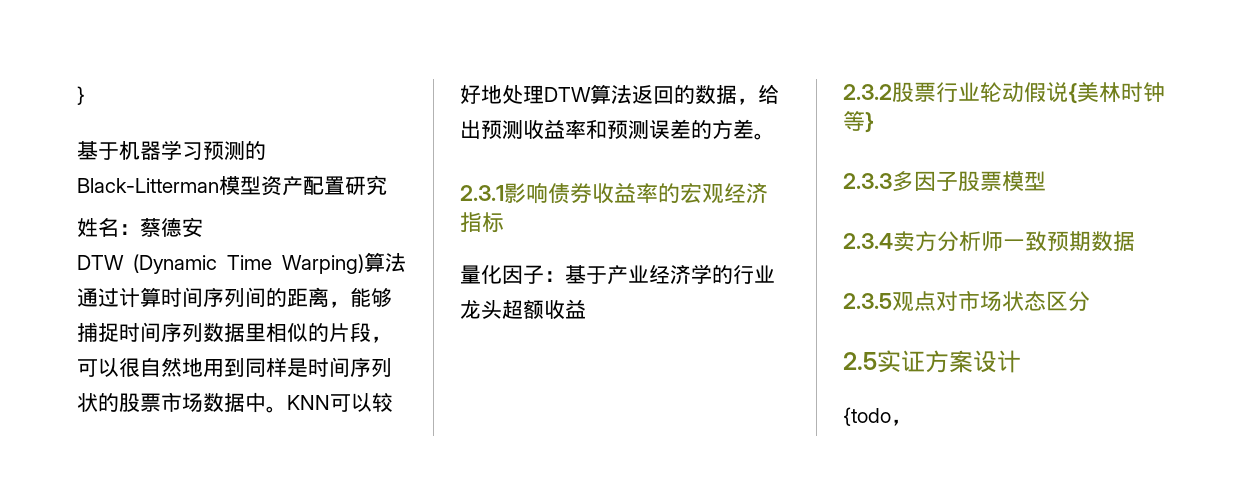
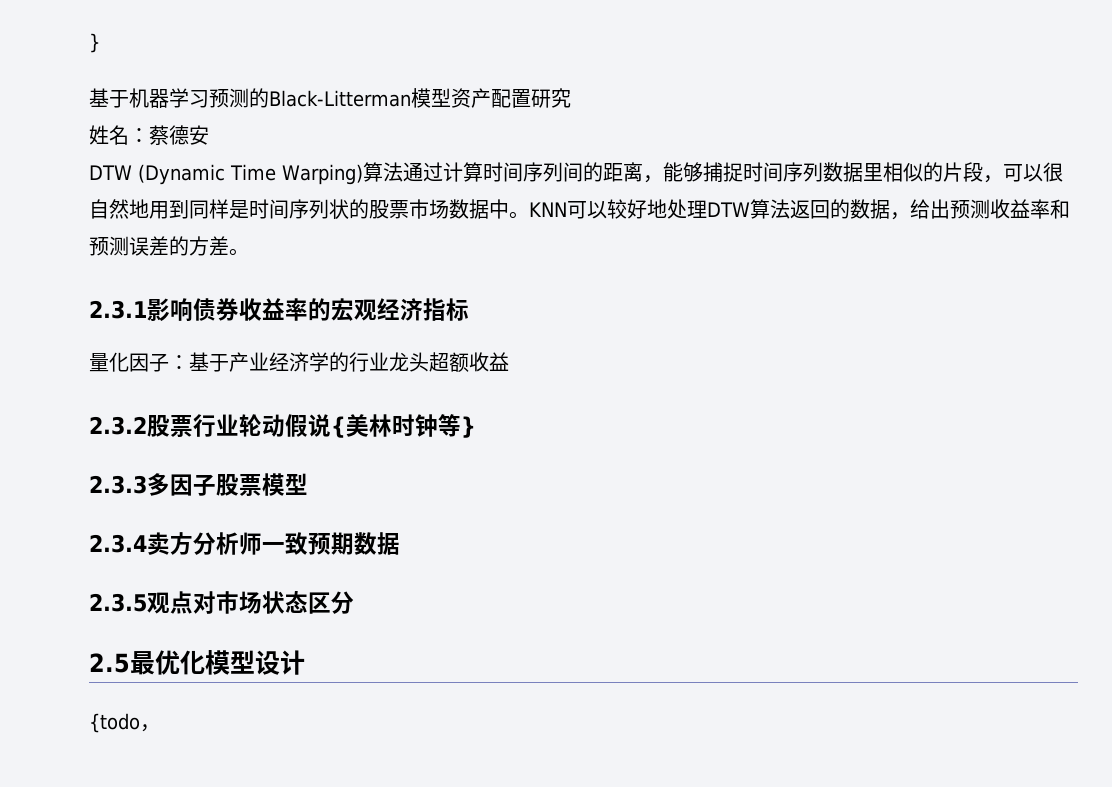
[877,350,973,373] 实证方案 -> [130,650,255,675] 最优化模型

